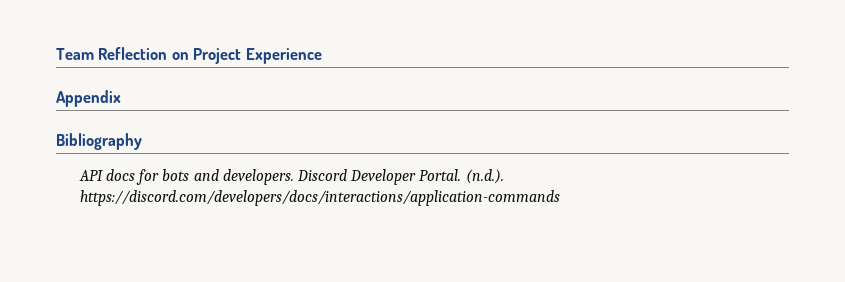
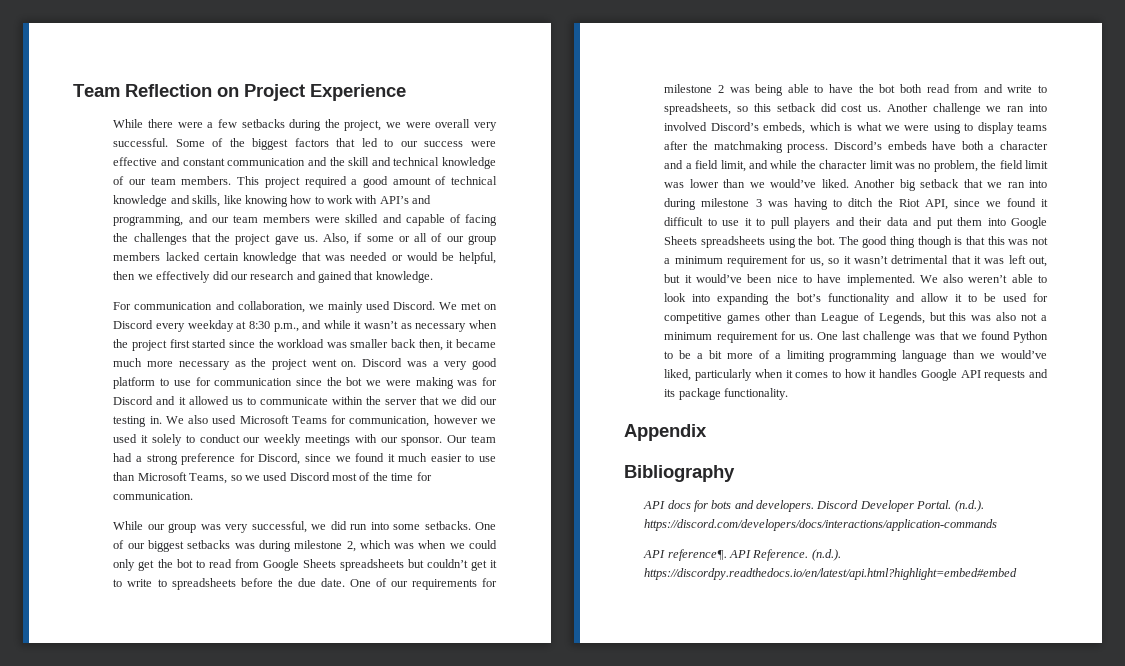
(322, 56) none -> [113,119,498,131] [113,138,497,150] [113,157,496,169] [113,176,498,188] [113,195,432,207] [113,214,498,226] [113,233,496,245] [113,252,497,264] [113,271,433,283] [113,301,497,313] [113,320,498,332] [113,339,497,351] [113,358,498,370] [113,377,498,389] [113,396,498,405] [113,415,496,427] [113,434,496,446] [113,453,496,465] [113,472,432,484] [113,492,194,500] [113,521,497,533] [113,540,497,552] [113,559,498,571] [113,578,497,590] [664,84,1047,96] [664,103,1047,115] [664,122,1047,134] [664,141,1048,153] [664,160,1048,172] [664,179,1047,191] [664,198,1048,210] [664,217,1047,229] [664,236,1048,248] [664,255,1047,267] [664,274,1047,286] [664,293,1048,305] [664,312,1048,324] [664,331,1048,343] [664,350,1047,362] [664,369,1048,381] [664,388,789,400] // While there were a few setbacks during the project, we were overall very successful. Some of the biggest factors that led to our success were effective and constant communication and the skill and technical knowledge of our team members. This project required a good amount of technical knowledge and skills, like knowing how to work with API’s and programming, and our team members were skilled and capable of facing the challenges that the project gave us. Also, if some or all of our group members lacked certain knowledge that was needed or would be helpful, then we effectively did our research and gained that knowledge. // For communication and collaboration, we mainly used Discord. We met on Discord every weekday at 8:30 p.m., and while it wasn’t as necessary when the project first started since the workload was smaller back then, it became much more necessary as the project went on. Discord was a very good platform to use for communication since the bot we were making was for Discord and it allowed us to communicate within the server that we did our testing in. We also used Microsoft Teams for communication, however we used it solely to conduct our weekly meetings with our sponsor. Our team had a strong preference for Discord, since we found it much easier to use than Microsoft Teams, so we used Discord most of the time for communication. // While our group was very successful, we did run into some setbacks. One of our biggest setbacks was during milestone 2, which was when we could only get the bot to read from Google Sheets spreadsheets but couldn’t get it to write to spreadsheets before the due date. One of our requirements for milestone 2 was being able to have the bot both read from and write to spreadsheets, so this setback did cost us. Another challenge we ran into involved Discord’s embeds, which is what we were using to display teams after the matchmaking process. Discord’s embeds have both a character and a field limit, and while the character limit was no problem, the field limit was lower than we would’ve liked. Another big setback that we ran into during milestone 3 was having to ditch the Riot API, since we found it difficult to use it to pull players and their data and put them into Google Sheets spreadsheets using the bot. The good thing though is that this was not a minimum requirement for us, so it wasn’t detrimental that it was left out, but it would’ve been nice to have implemented. We also weren’t able to look into expanding the bot’s functionality and allow it to be used for competitive games other than League of Legends, but this was also not a minimum requirement for us. One last challenge was that we found Python to be a bit more of a limiting programming language than we would’ve liked, particularly when it comes to how it handles Google API requests and its package functionality.
(560, 198) none -> [643,549,841,561] [644,568,1018,580] // API reference¶. API Reference. (n.d.). https://discordpy.readthedocs.io/en/latest/api.html?highlight=embed#embed

